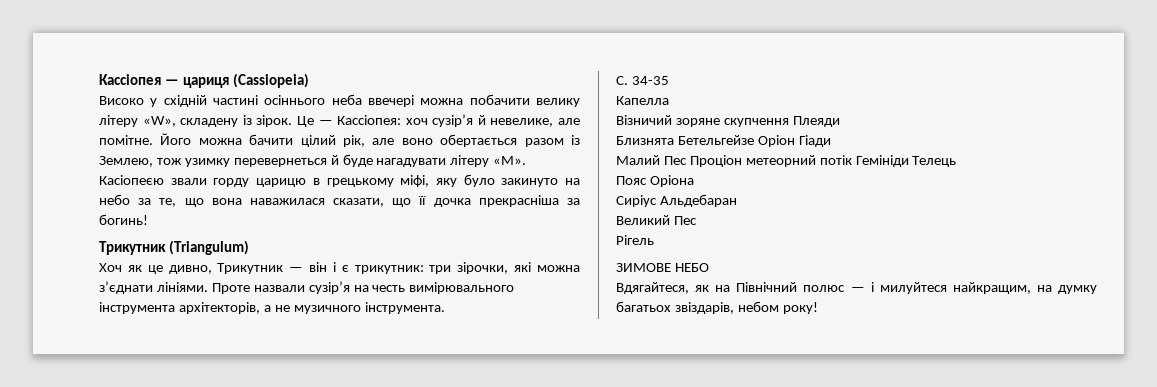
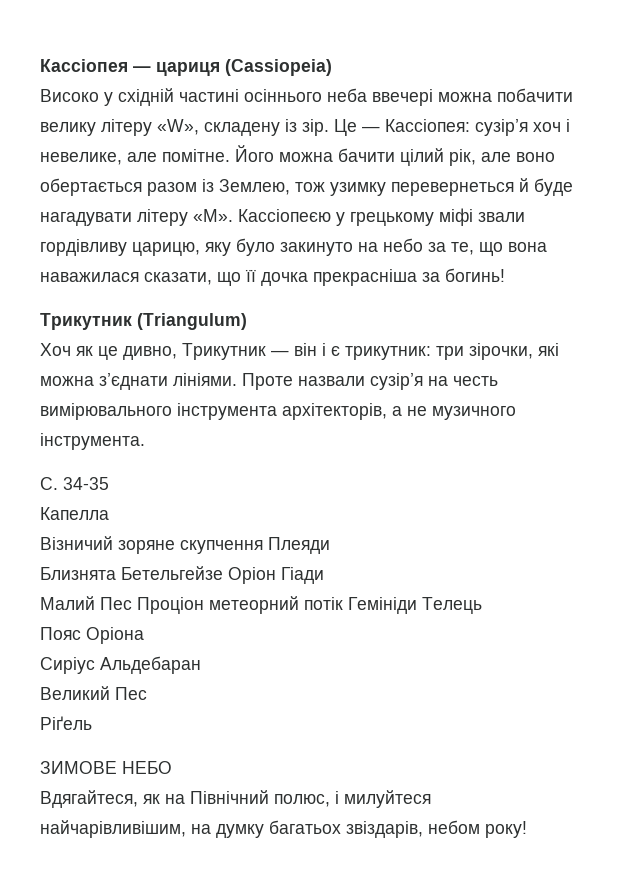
[256,115,293,127] зірок. -> [302,119,329,136] зір.
[405,114,486,127] хоч сузір’я й -> [475,119,570,136] сузір’я хоч і
[99,175,430,187] Касіопеєю звали горду царицю в грецькому міфі, -> [238,208,525,226] [40,239,200,256] Кассіопеєю у грецькому міфі звали гордівливу царицю,
[616,235,654,245] Рігель -> [40,716,92,730] Ріґель
[803,285,865,292] полюс — -> [274,794,330,807] полюс,
[952,282,1031,294] найкращим, -> [40,820,186,838] найчарівливішим,

